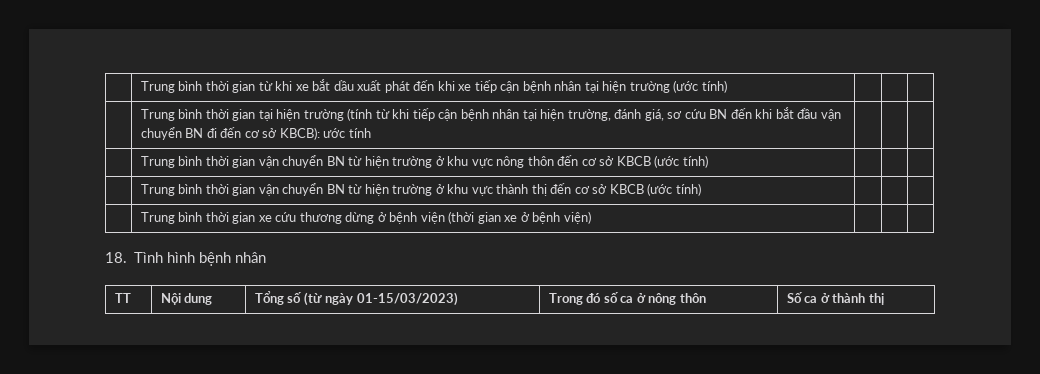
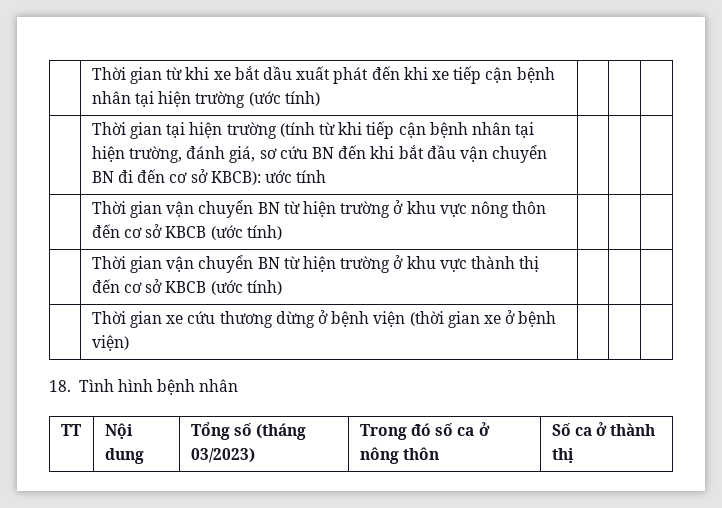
[140,81,229,93] | Trung bình thời -> [91,67,126,80] | Thời
[140,109,229,121] Trung bình thời -> [91,122,126,135] Thời
[140,156,229,168] Trung bình thời -> [91,201,126,214] Thời
[140,184,229,196] Trung bình thời -> [91,256,126,269] Thời
[140,212,229,224] Trung bình thời -> [91,311,126,324] Thời
[303,292,458,306] (từ ngày 01-15/03/2023) -> [256,423,307,440] [190,448,255,463] (tháng 03/2023)

